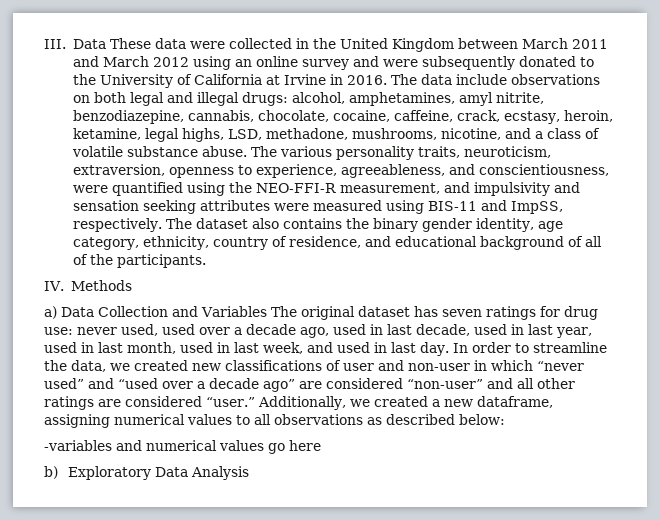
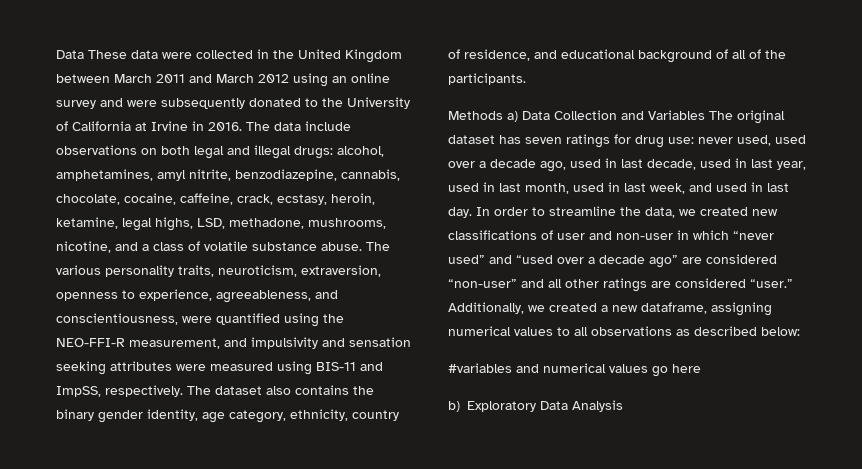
[44,39,66,49] III. -> (56, 54) none
[44,281,64,291] IV. -> (526, 79) none
(132, 285) // -> (503, 115) none
[44,440,112,451] -variables -> [448,363,512,373] #variables

